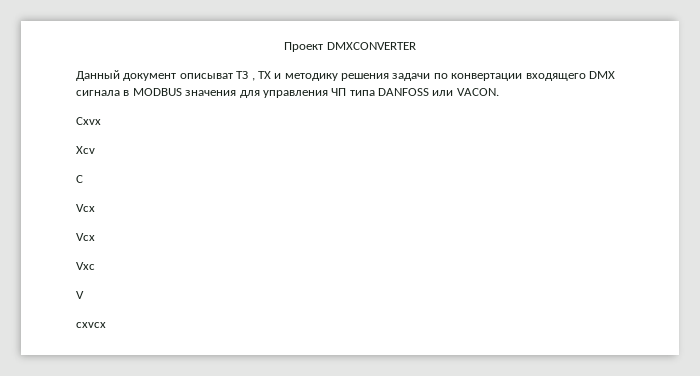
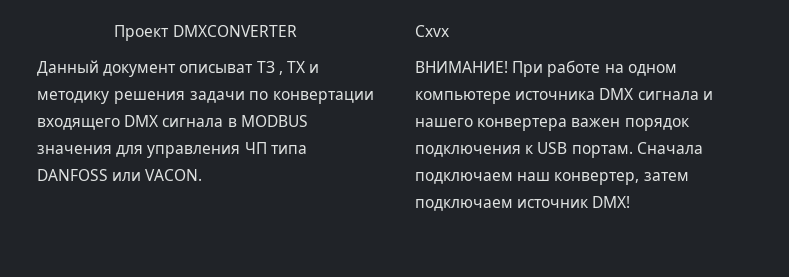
[76,146,95,154] [76,175,83,183] [76,204,95,212] [76,233,95,241] [76,262,95,270] [76,291,84,299] [76,322,106,328] Xcv // C // Vcx // Vcx // Vxc // V // cxvcx -> [415,60,677,77] [415,88,713,104] [415,118,690,131] [415,142,703,158] [415,172,689,185] [415,196,631,211] ВНИМАНИЕ! При работе на одном компьютере источника DMX сигнала и нашего конвертера важен порядок подключения к USB портам. Сначала подключаем наш конвертер, затем подключаем источник DMX!

